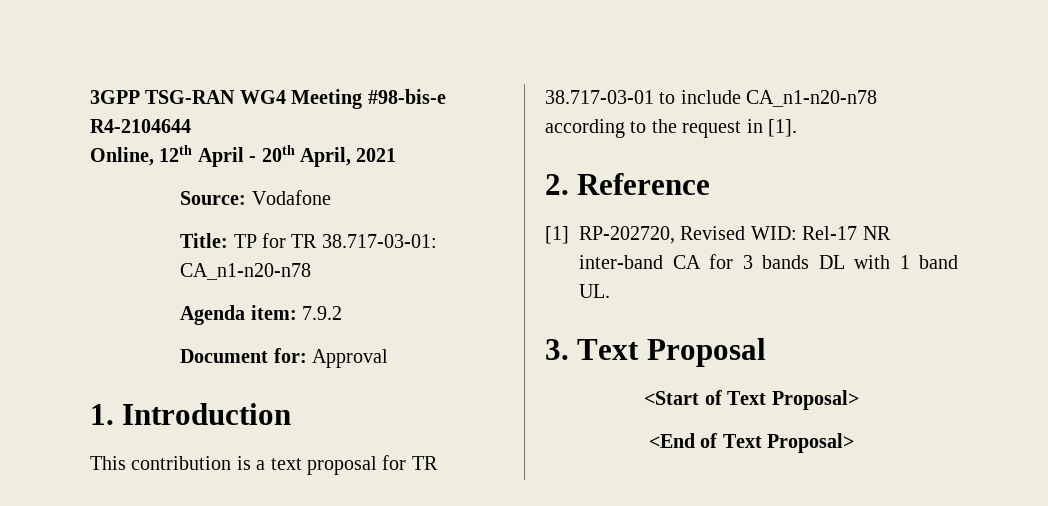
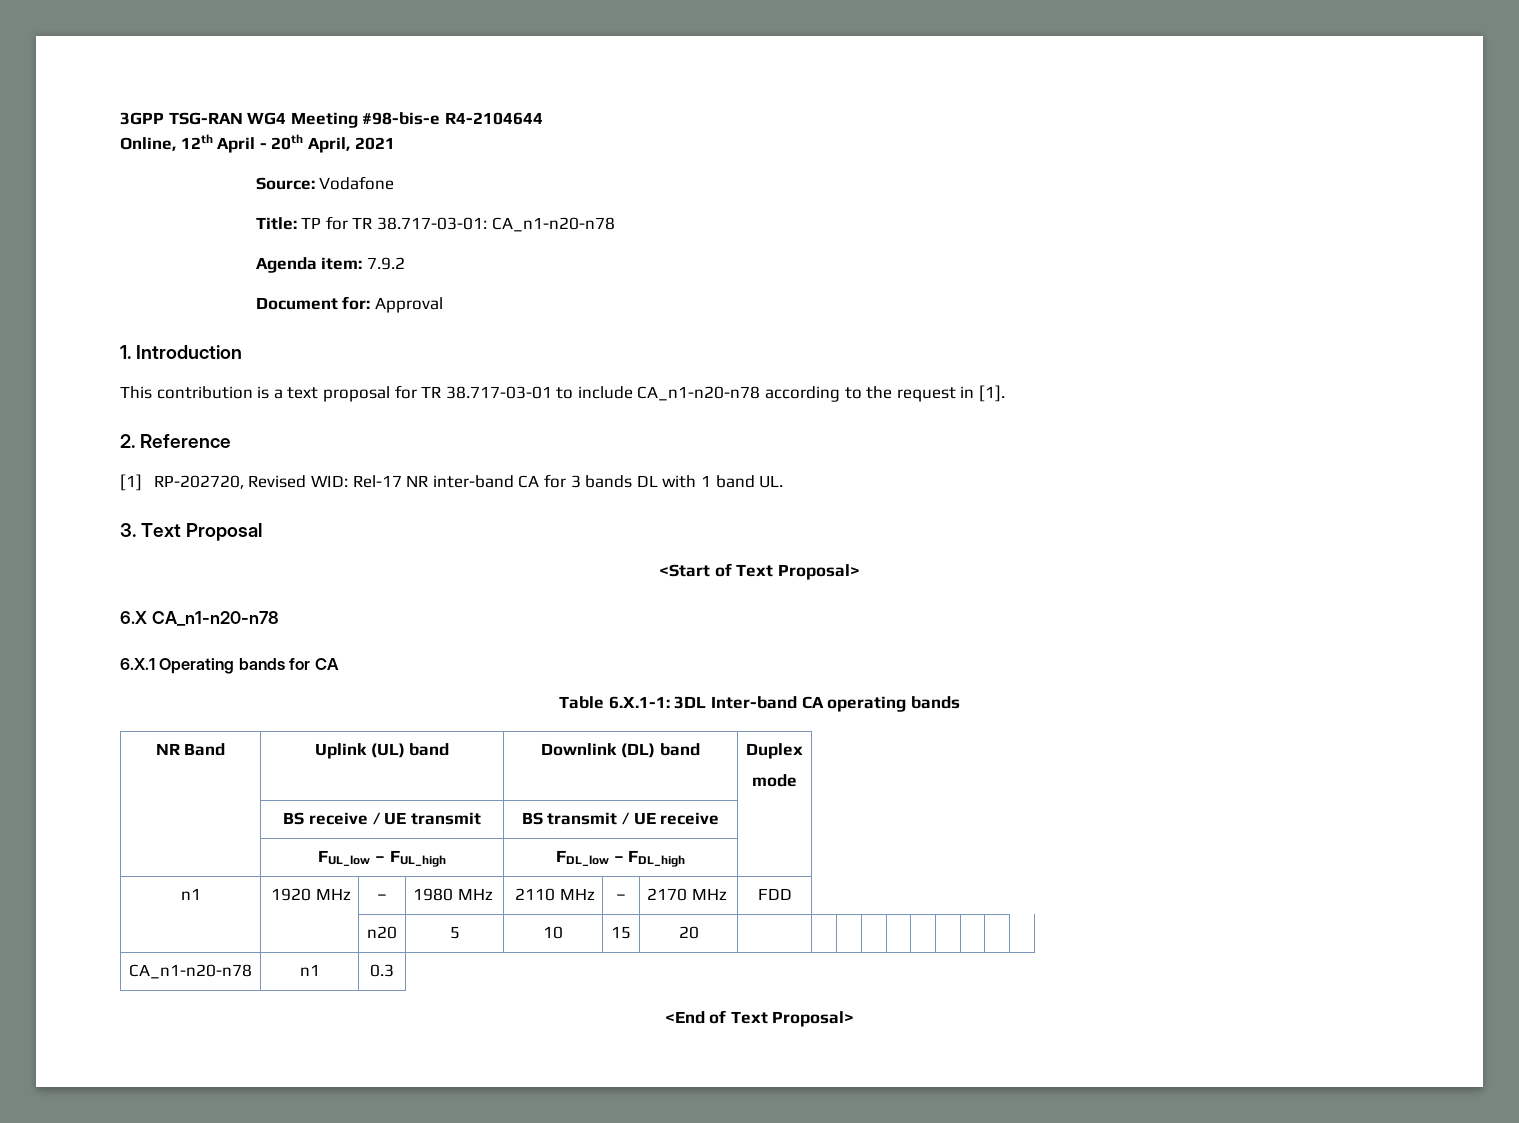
(859, 400) none -> [120,611,279,626] [120,658,339,674] [559,696,960,712] [155,743,226,756] [314,743,450,759] [541,743,700,758] [746,743,803,759] [752,774,797,787] [283,812,481,825] [521,812,720,825] [318,850,446,867] [555,850,686,867] [180,888,201,900] [271,888,351,901] [377,894,387,900] [413,888,493,901] [515,888,595,901] [616,894,626,900] [647,888,727,901] [757,888,792,900] [367,926,397,939] [449,926,460,939] [543,926,563,939] [611,926,631,939] [678,926,699,939] [129,964,252,979] [299,964,320,976] [370,964,394,977] // 6.X CA_n1-n20-n78 // 6.X.1 Operating bands for CA // Table 6.X.1-1: 3DL Inter-band CA operating bands // NR Band | Uplink (UL) band | Downlink (DL) band | Duplex // mode // | BS receive / UE transmit | BS transmit / UE receive | // | FUL_low – FUL_high | FDL_low – FDL_high | // n1 | 1920 MHz | – | 1980 MHz | 2110 MHz | – | 2170 MHz | FDD // | | n20 | 5 | 10 | 15 | 20 | | | | | | | | | | // CA_n1-n20-n78 | n1 | 0.3

